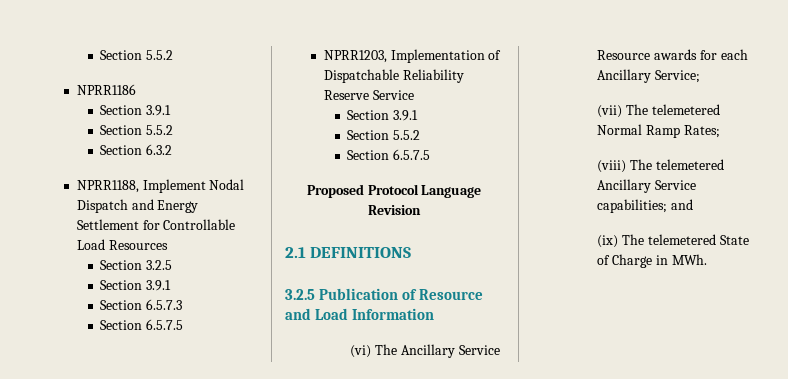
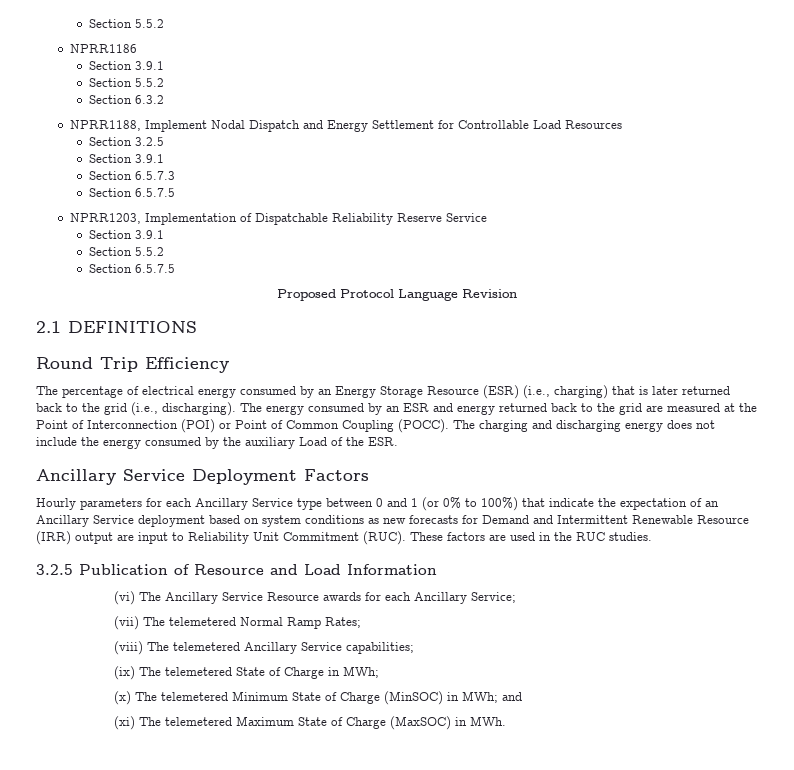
(412, 252) none -> [36,357,229,373] [36,385,730,399] [36,402,757,416] [36,419,715,433] [36,437,398,449] [36,469,369,485] [36,497,719,511] [36,515,749,527] [36,531,652,545] // Round Trip Efficiency // The percentage of electrical energy consumed by an Energy Storage Resource (ESR) (i.e., charging) that is later returned back to the grid (i.e., discharging). The energy consumed by an ESR and energy returned back to the grid are measured at the Point of Interconnection (POI) or Point of Common Coupling (POCC). The charging and discharging energy does not include the energy consumed by the auxiliary Load of the ESR. // Ancillary Service Deployment Factors // Hourly parameters for each Ancillary Service type between 0 and 1 (or 0% to 100%) that indicate the expectation of an Ancillary Service deployment based on system conditions as new forecasts for Demand and Intermittent Renewable Resource (IRR) output are input to Reliability Unit Commitment (RUC). These factors are used in the RUC studies.
[671,199,694,210] and -> (414, 648) none
(668, 260) none -> [342,666,379,678] [113,691,522,705] [113,716,467,730] MWh; // (x) The telemetered Minimum State of Charge (MinSOC) in MWh; and // (xi) The telemetered Maximum State of Charge (MaxSOC) in

